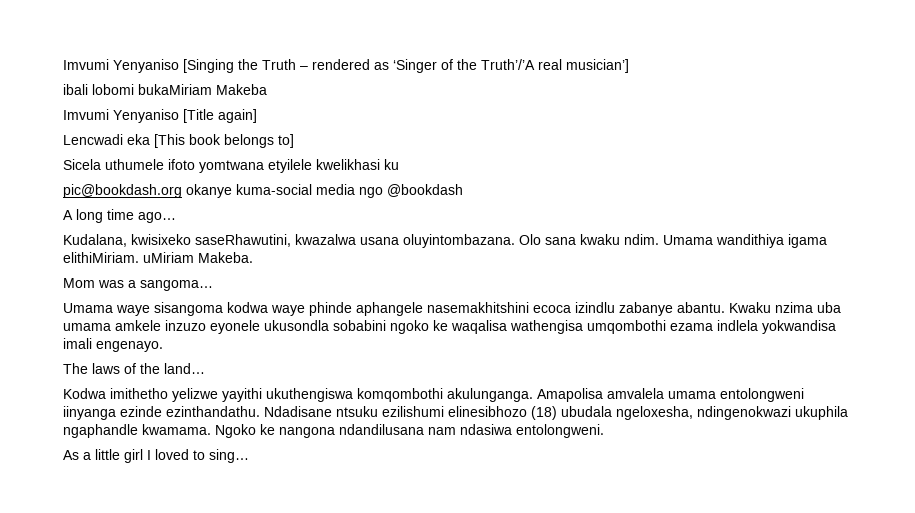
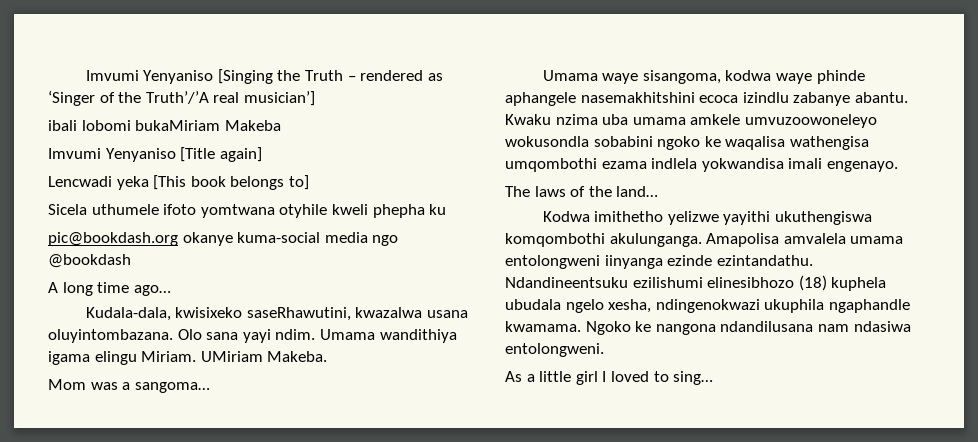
[127,134,150,145] eka -> [116,176,149,190] yeka
[268,159,380,173] etyilele kwelikhasi -> [279,204,425,218] otyhile kweli phepha
[63,234,127,247] Kudalana, -> [85,307,171,321] Kudala-dala,
[580,234,620,245] kwaku -> [242,329,271,343] yayi
[63,252,194,263] elithiMiriam. uMiriam -> [94,351,263,365] elingu Miriam. UMiriam
[154,302,223,316] sisangoma -> [642,70,721,84] sisangoma,
[165,320,329,334] inzuzo eyonele ukusondla -> [744,114,877,128] [505,136,589,147] umvuzoowoneleyo wokusondla
[166,406,693,420] ezinthandathu. Ndadisane ntsuku ezilishumi elinesibhozo (18) ubudala ngeloxesha, -> [716,255,813,266] [505,275,887,291] [505,299,652,313] ezintandathu. Ndandineentsuku ezilishumi elinesibhozo (18) kuphela ubudala ngelo xesha,

